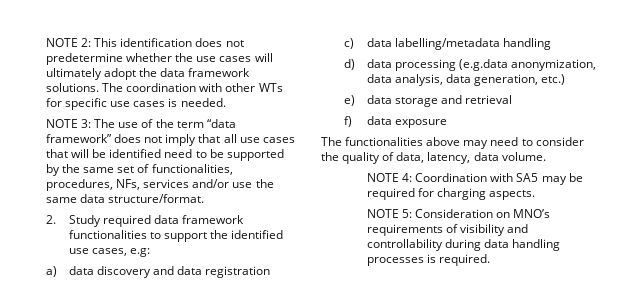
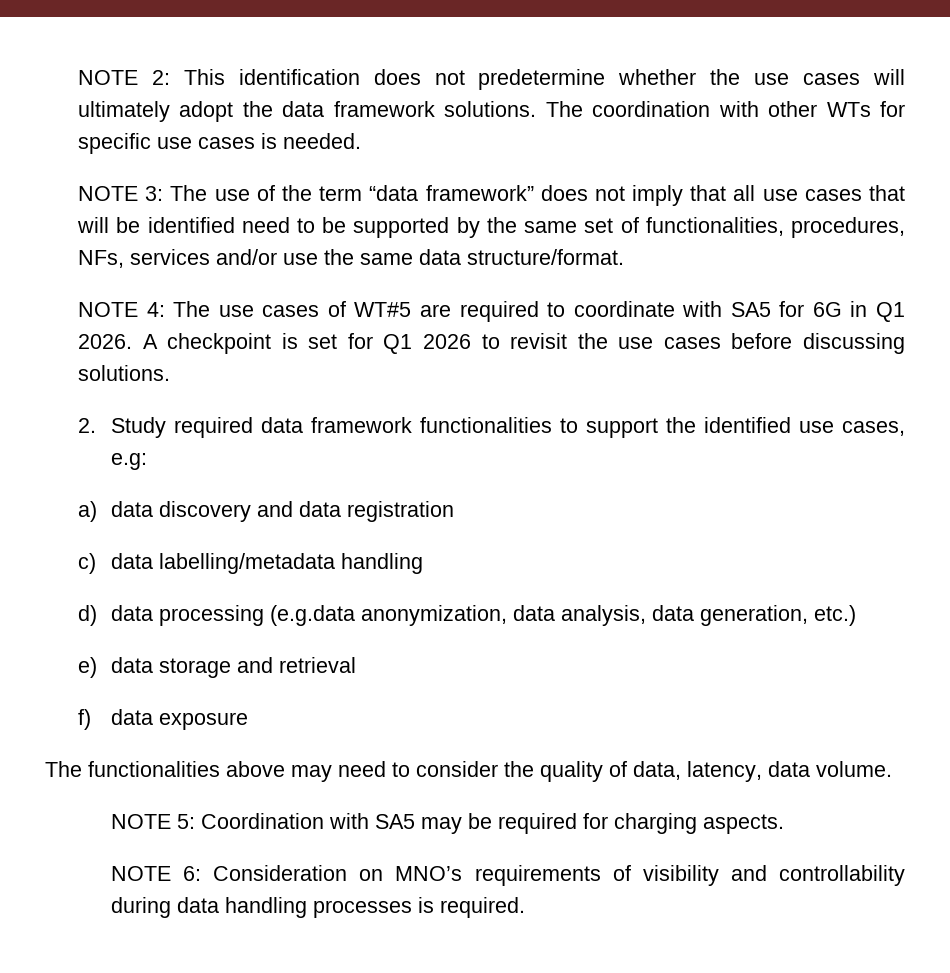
(205, 198) none -> [78,301,906,322] [78,333,905,354] [78,365,171,381] // NOTE 4: The use cases of WT#5 are required to coordinate with SA5 for 6G in Q1 2026. A checkpoint is set for Q1 2026 to revisit the use cases before discussing solutions.
[402,173,413,182] 4: -> [177,814,196,829] 5:
[402,209,413,218] 5: -> [183,866,202,881] 6:

